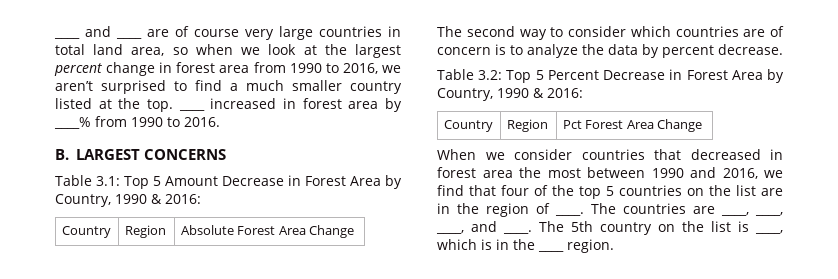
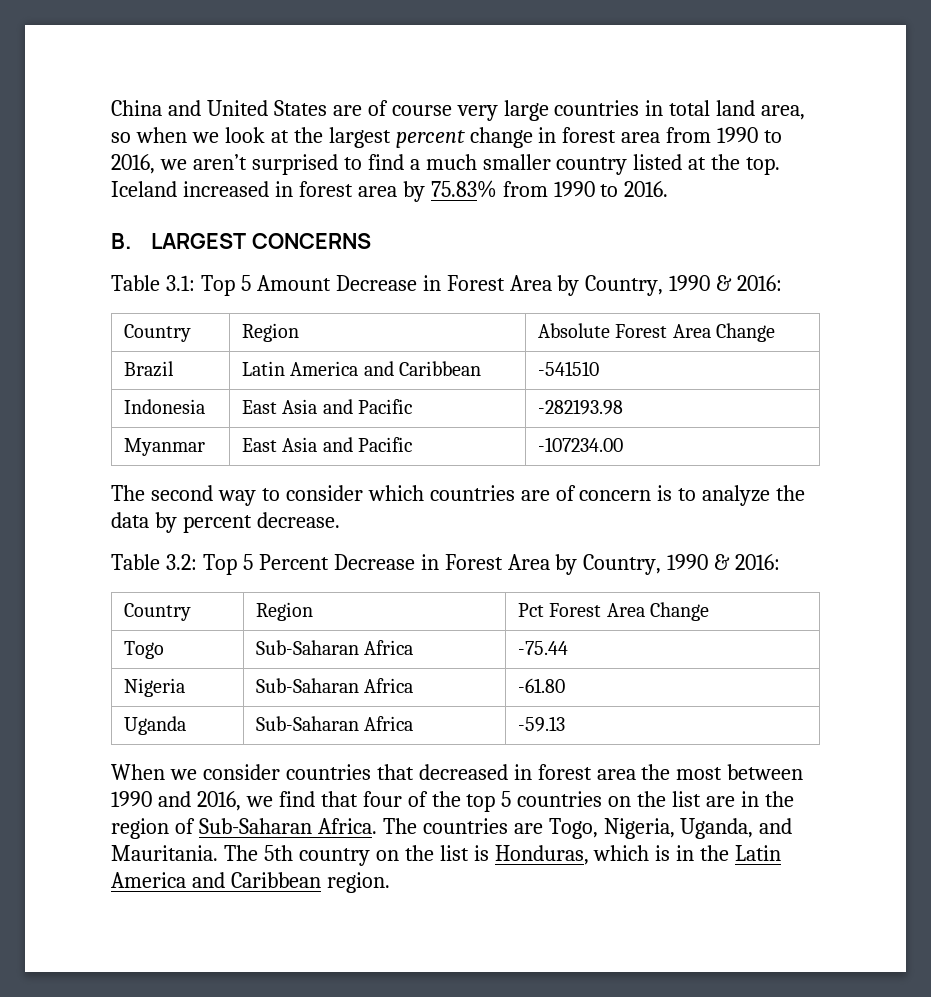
[54,37,80,39] [85,26,111,37] [116,37,142,39] ____ and ____ -> [111,100,327,116] China and United States
[178,109,205,111] ____ -> [111,181,177,197] Iceland
[54,117,91,129] ____% -> [430,180,497,198] 75.83%
(354, 231) none -> [124,361,175,377] [242,361,482,376] [538,361,600,376] [124,399,206,414] [242,399,413,414] [538,399,624,415] [124,438,206,456] [242,437,413,452] [538,437,624,452] // Brazil | Latin America and Caribbean | -541510 // Indonesia | East Asia and Pacific | -282193.98 // Myanmar | East Asia and Pacific | -107234.00
(702, 125) none -> [124,641,165,659] [256,640,414,655] [518,641,569,655] [124,678,186,697] [256,678,414,693] [518,678,566,693] [124,716,187,735] [256,716,414,731] [518,716,566,732] // Togo | Sub-Saharan Africa | -75.44 // Nigeria | Sub-Saharan Africa | -61.80 // Uganda | Sub-Saharan Africa | -59.13
[555,212,584,216] ____. -> [198,818,377,834] Sub-Saharan Africa.
[721,212,783,216] [436,221,532,234] ____, ____, ____, and ____. -> [548,818,793,839] [111,845,218,861] Togo, Nigeria, Uganda, and Mauritania.
[755,230,783,234] ____, -> [494,845,589,865] Honduras,
[538,250,564,252] ____ -> [735,845,782,861] [111,872,321,888] Latin America and Caribbean

